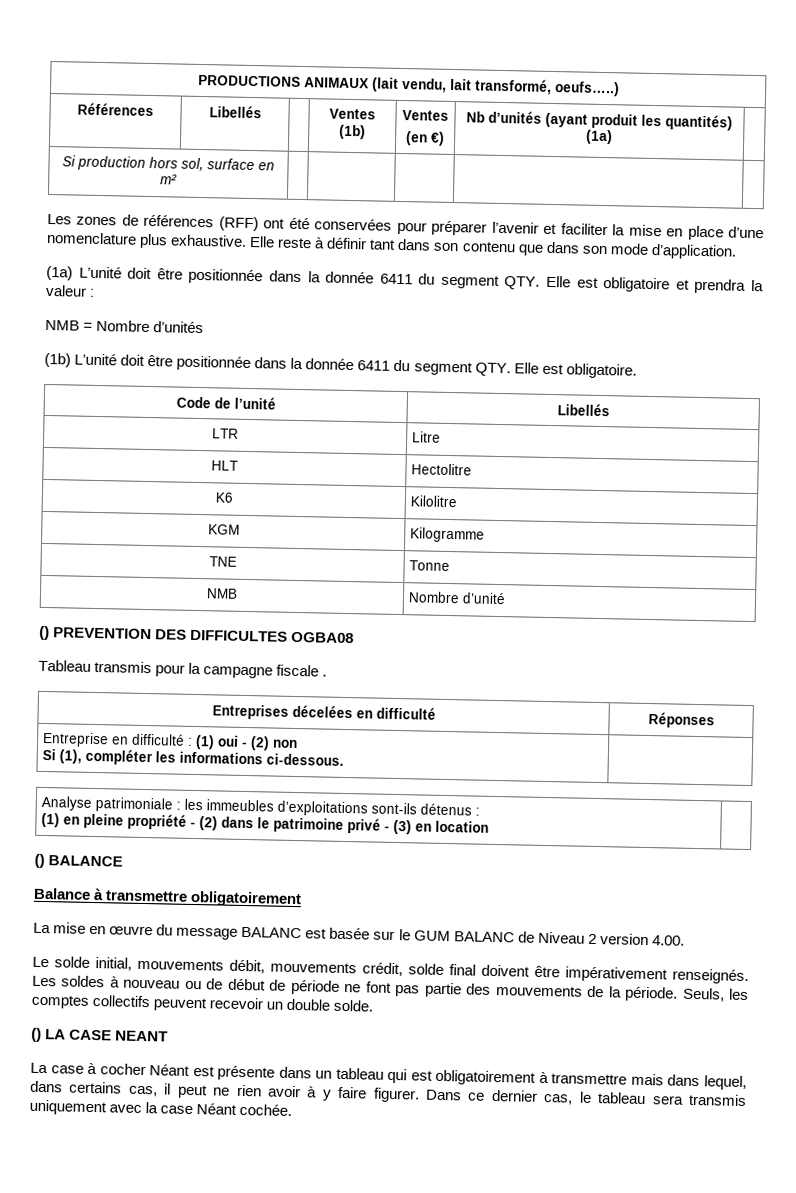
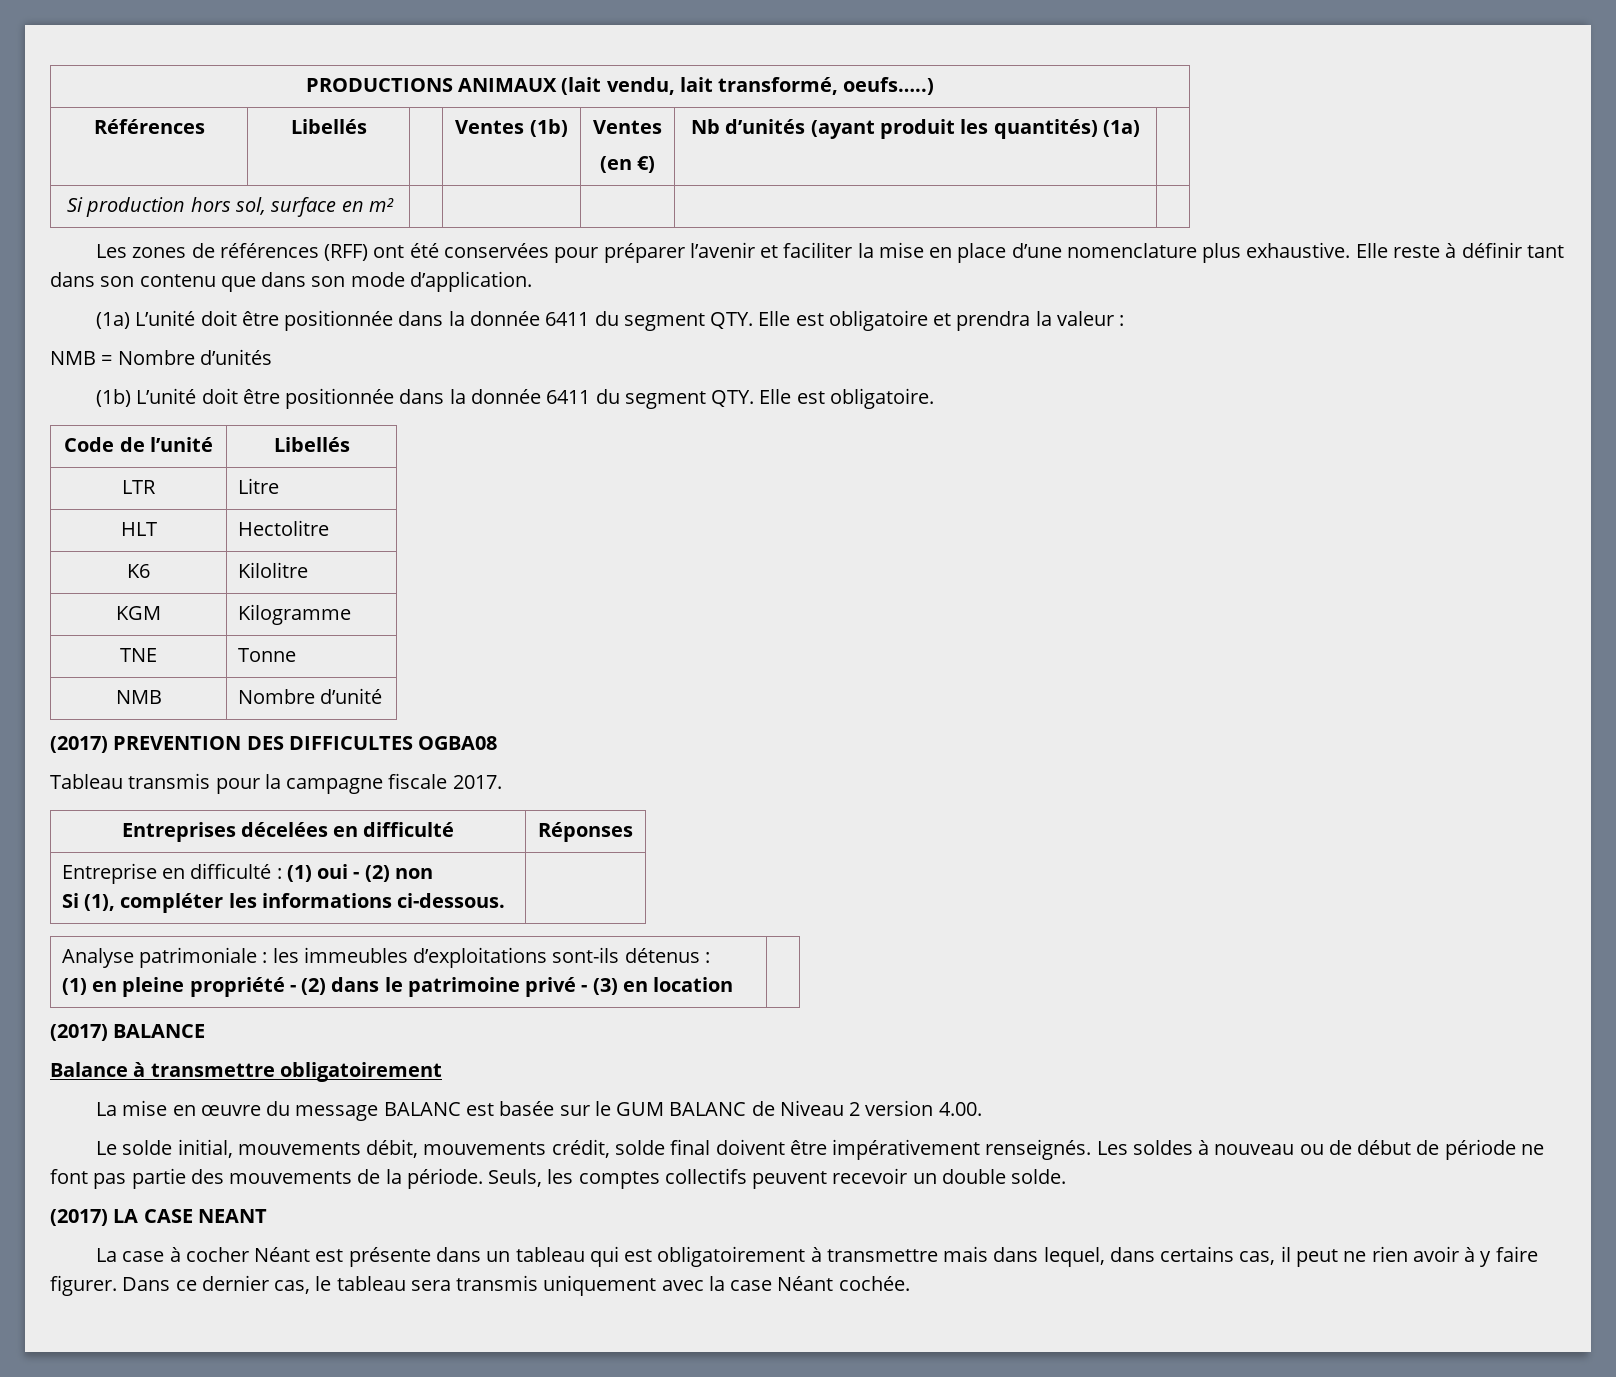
[39,625,50,641] () -> [50,736,108,753] (2017)
[322,674,328,677] . -> [452,775,502,789] 2017.
[34,853,45,869] () -> [50,1024,108,1041] (2017)
[31,1027,42,1042] () -> [50,1209,108,1226] (2017)

